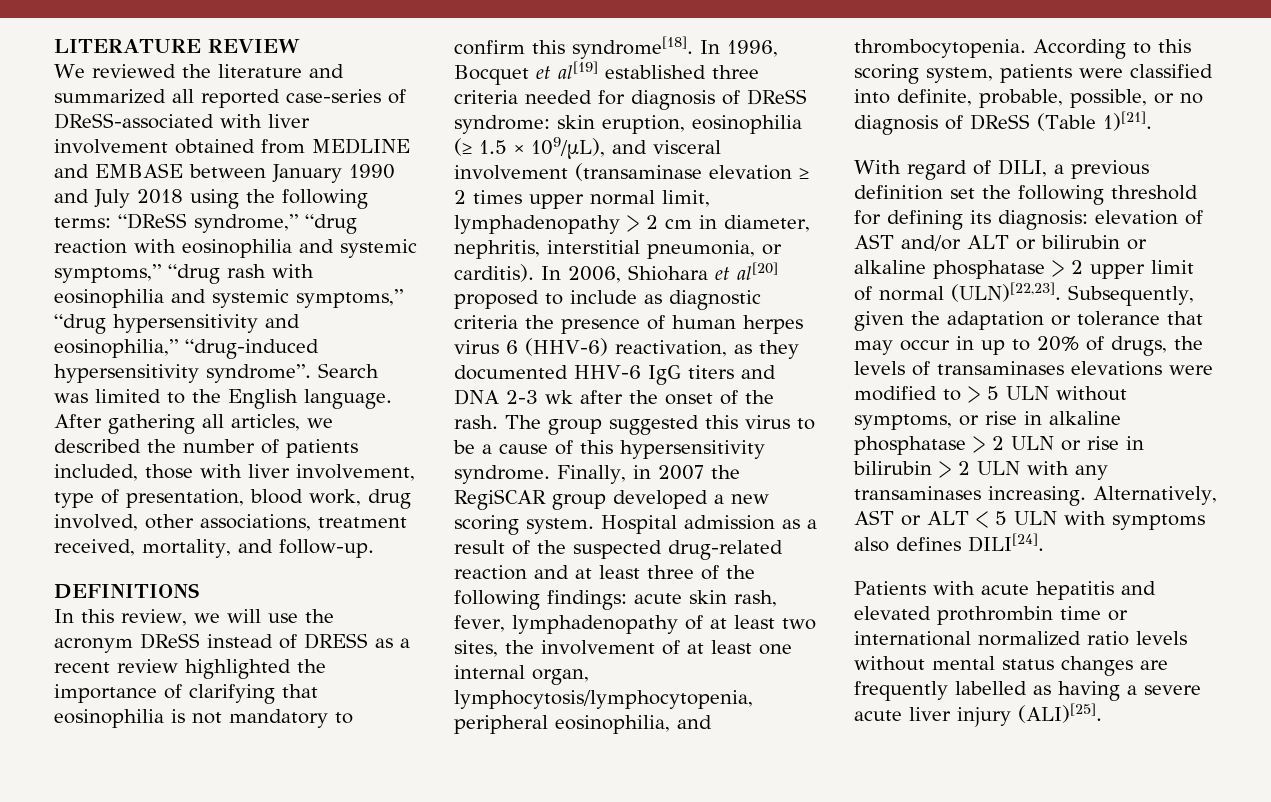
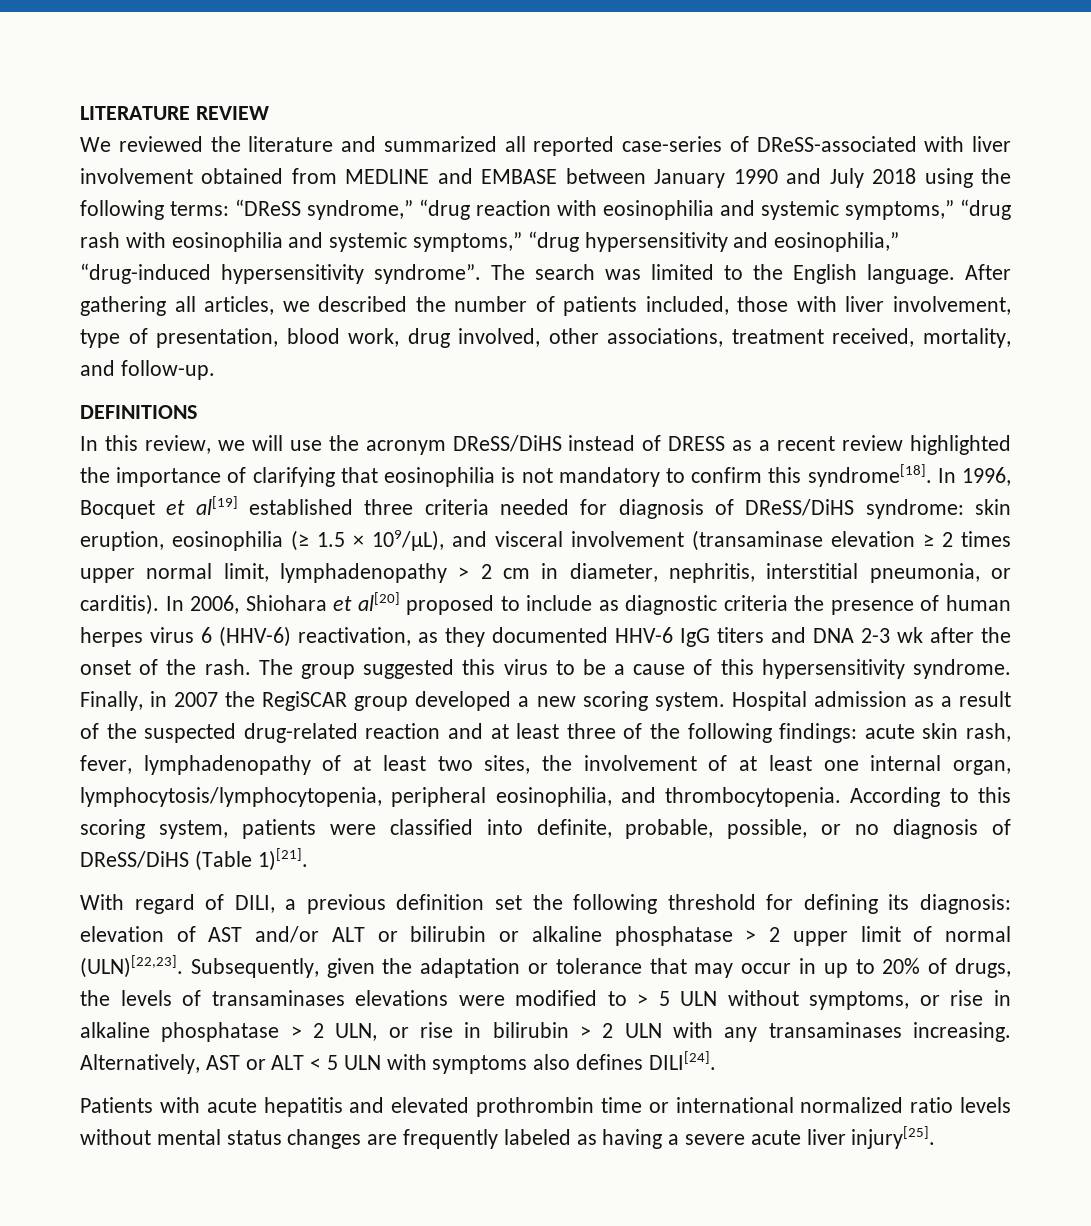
[318,363,379,378] Search -> [491,264,595,280] The search
[140,633,200,649] DReSS -> [452,435,562,452] DReSS/DiHS
[747,89,807,105] DReSS -> [745,499,855,516] DReSS/DiHS
[970,114,1030,130] DReSS -> [80,851,189,868] DReSS/DiHS
[1011,436,1054,450] ULN -> [335,1023,378,1041] ULN,
[955,681,1027,695] labelled -> [503,1129,571,1145] labeled
[957,703,1102,727] injury (ALI)[25]. -> [851,1126,936,1149] injury[25].

